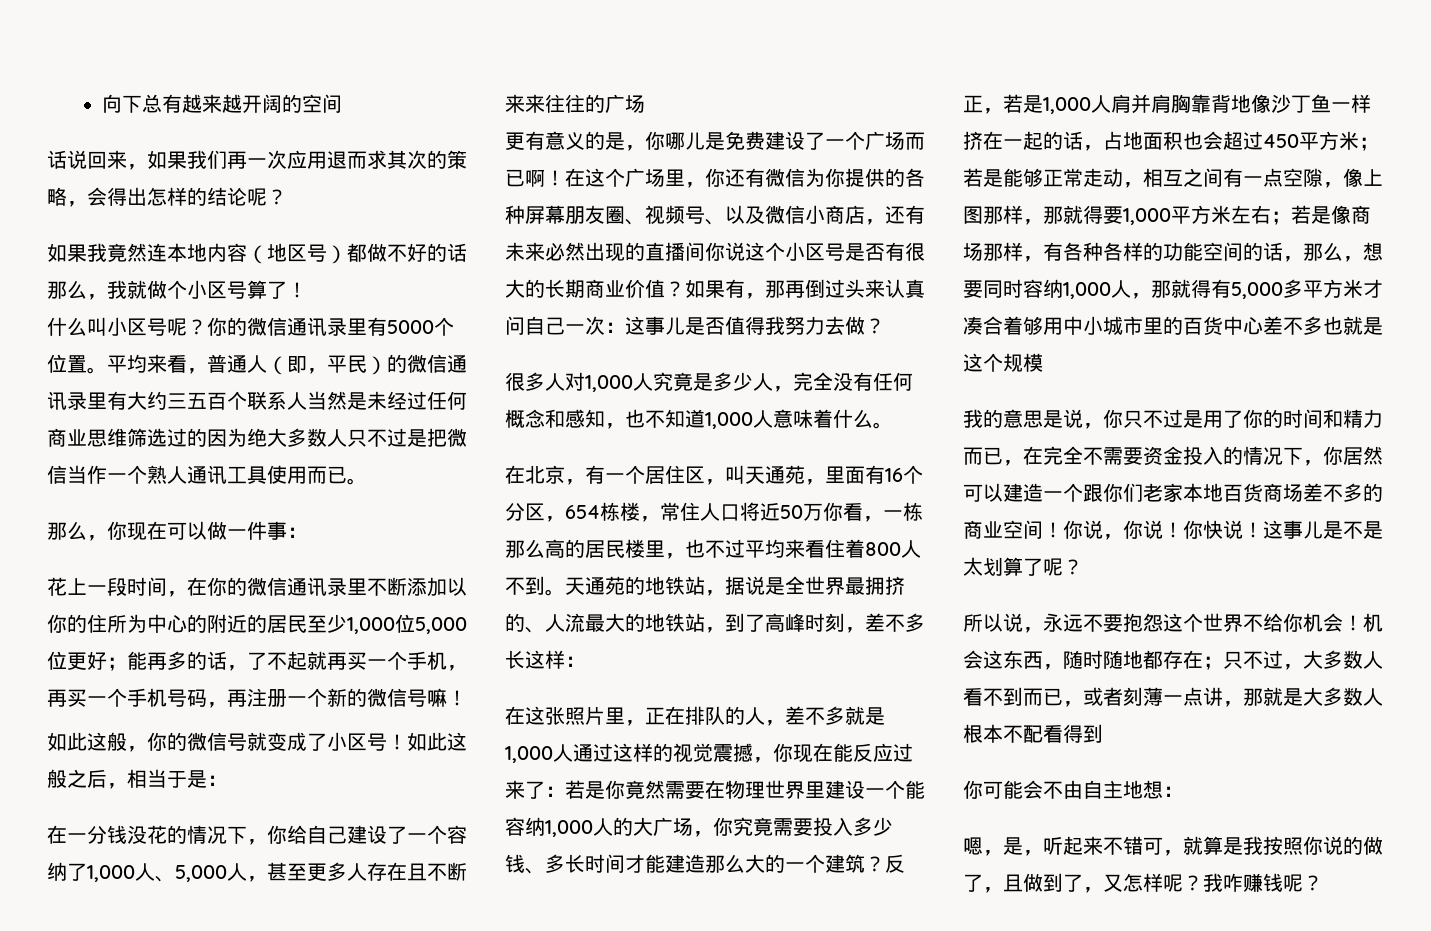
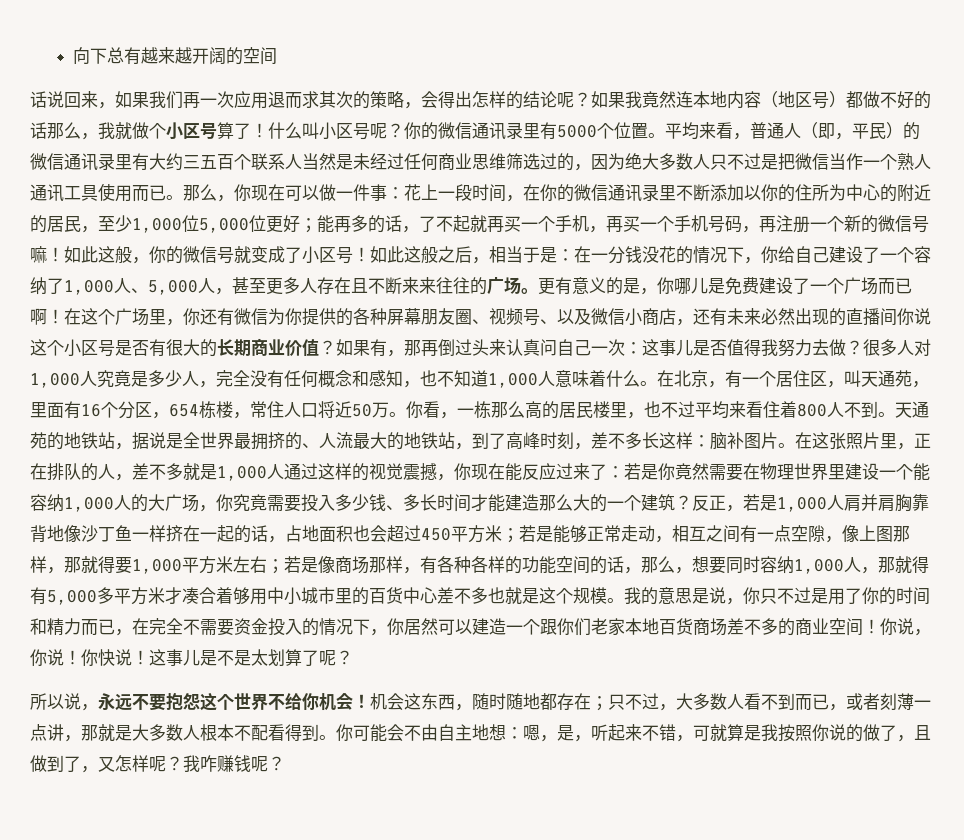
(287, 197) // -> (591, 99) none
(307, 290) // -> (268, 130) none
(207, 437) none -> [574,164,591,171] ，
(367, 481) // -> (183, 197) none
(307, 532) // -> (404, 193) none
(307, 624) none -> [81,226,98,233] ，
(467, 698) // -> (64, 254) none
(227, 780) // -> (574, 255) none
(645, 104) // -> [521,288,538,294] 。
(885, 326) // -> (863, 347) none
(893, 425) // -> (657, 383) none
(823, 512) none -> [389,412,406,417] 。
(585, 661) // -> [710,432,795,450] 脑补图片。
(1043, 362) // -> [607,598,624,603] 。
(1103, 733) // -> [319,735,336,740] 。
(1183, 791) // -> (523, 733) none
[1143,837,1183,856] 可， -> [676,725,710,742] ，可

